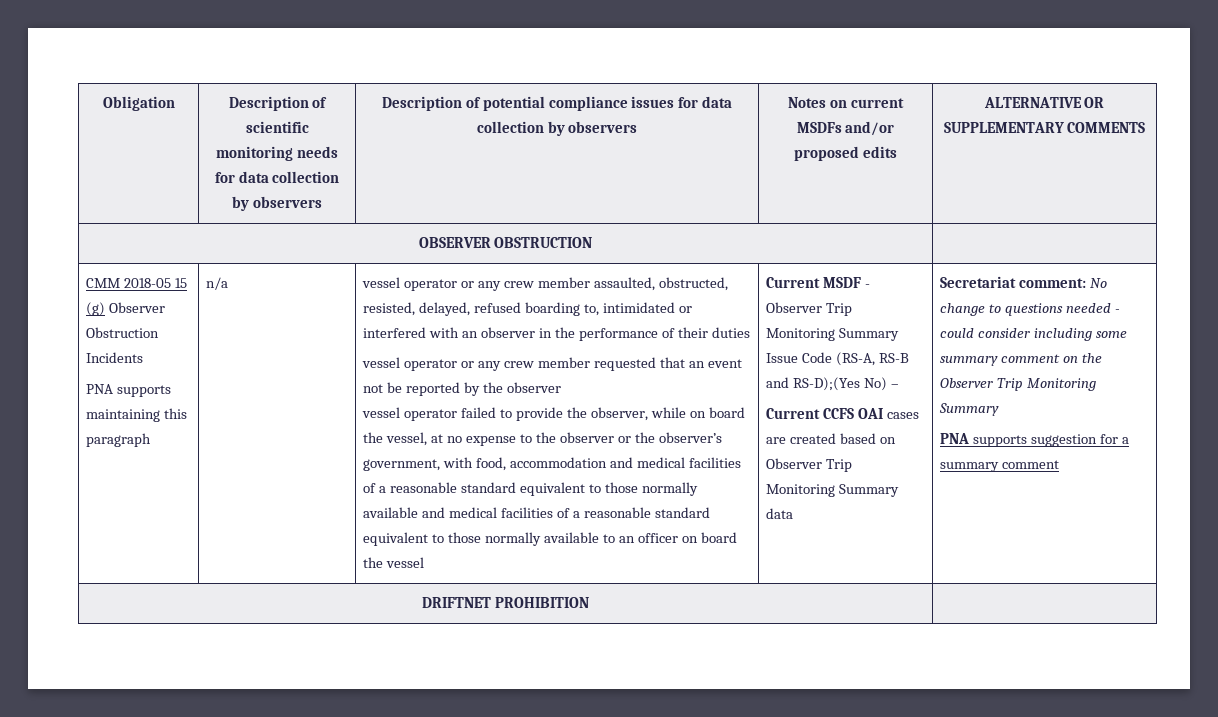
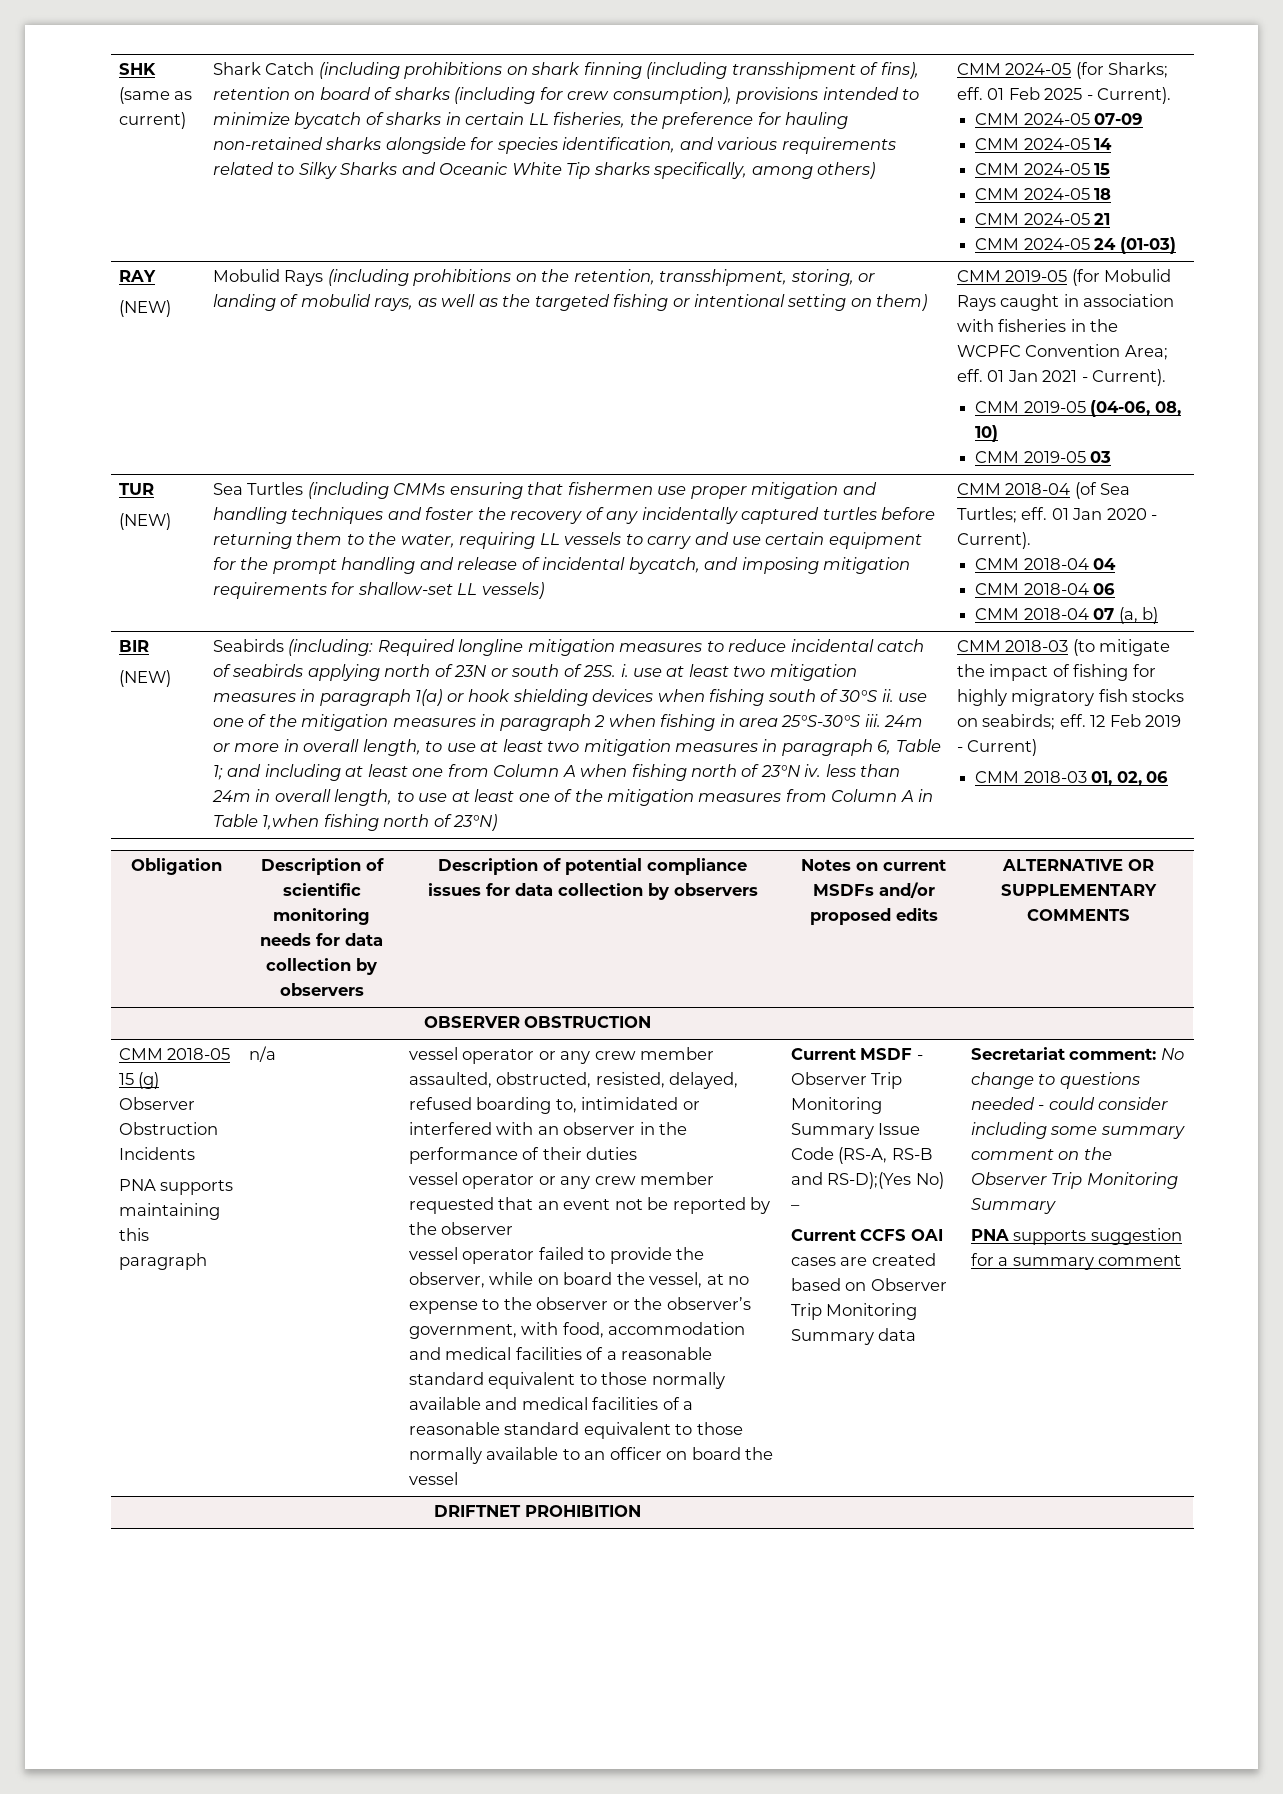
(102, 103) none -> [119,63,157,75] [119,87,193,104] [119,112,187,129] [213,62,919,79] [213,87,920,104] [213,112,849,129] [213,137,896,154] [213,162,876,179] [957,62,1169,79] [957,87,1172,104] [975,113,1144,125] [975,138,1113,150] [975,163,1111,175] [975,188,1112,200] [975,213,1111,225] [975,237,1176,254] [119,270,157,282] [119,300,172,317] [213,269,876,286] [213,294,928,311] [957,269,1172,286] [957,294,1175,311] [957,319,1119,332] [957,344,1168,360] [957,369,1167,386] [975,400,1181,417] [975,425,999,442] [975,451,1112,463] [119,483,155,495] [119,513,172,530] [213,482,877,499] [213,507,936,524] [213,532,922,549] [213,557,911,574] [213,582,544,599] [957,482,1131,499] [957,507,1158,523] [957,532,1032,549] [975,558,1117,570] [975,583,1116,595] [975,607,1158,624] [119,640,150,652] [119,670,172,687] [213,639,925,656] [213,664,857,681] [213,689,928,706] [213,714,924,731] [213,739,941,756] [213,764,901,781] [212,789,934,806] [213,814,498,831] [957,639,1171,656] [957,664,1156,681] [957,689,1185,706] [957,714,1182,730] [957,739,1038,756] [975,771,1168,786] SHK (same as current) | Shark Catch (including prohibitions on shark finning (including transshipment of fins), retention on board of sharks (including for crew consumption), provisions intended to minimize bycatch of sharks in certain LL fisheries, the preference for hauling non-retained sharks alongside for species identification, and various requirements related to Silky Sharks and Oceanic White Tip sharks specifically, among others) | CMM 2024-05 (for Sharks; eff. 01 Feb 2025 - Current). // CMM 2024-05 07-09 // CMM 2024-05 14 // CMM 2024-05 15 // CMM 2024-05 18 // CMM 2024-05 21 // CMM 2024-05 24 (01-03) // RAY // (NEW) | Mobulid Rays (including prohibitions on the retention, transshipment, storing, or landing of mobulid rays, as well as the targeted fishing or intentional setting on them) | CMM 2019-05 (for Mobulid Rays caught in association with fisheries in the WCPFC Convention Area; eff. 01 Jan 2021 - Current). // CMM 2019-05 (04-06, 08, 10) // CMM 2019-05 03 // TUR // (NEW) | Sea Turtles (including CMMs ensuring that fishermen use proper mitigation and handling techniques and foster the recovery of any incidentally captured turtles before returning them to the water, requiring LL vessels to carry and use certain equipment for the prompt handling and release of incidental bycatch, and imposing mitigation requirements for shallow-set LL vessels) | CMM 2018-04 (of Sea Turtles; eff. 01 Jan 2020 - Current). // CMM 2018-04 04 // CMM 2018-04 06 // CMM 2018-04 07 (a, b) // BIR // (NEW) | Seabirds (including: Required longline mitigation measures to reduce incidental catch of seabirds applying north of 23N or south of 25S. i. use at least two mitigation measures in paragraph 1(a) or hook shielding devices when fishing south of 30°S ii. use one of the mitigation measures in paragraph 2 when fishing in area 25°S-30°S iii. 24m or more in overall length, to use at least two mitigation measures in paragraph 6, Table 1; and including at least one from Column A when fishing north of 23°N iv. less than 24m in overall length, to use at least one of the mitigation measures from Column A in Table 1,when fishing north of 23°N) | CMM 2018-03 (to mitigate the impact of fishing for highly migratory fish stocks on seabirds; eff. 12 Feb 2019 - Current) // CMM 2018-03 01, 02, 06 //

